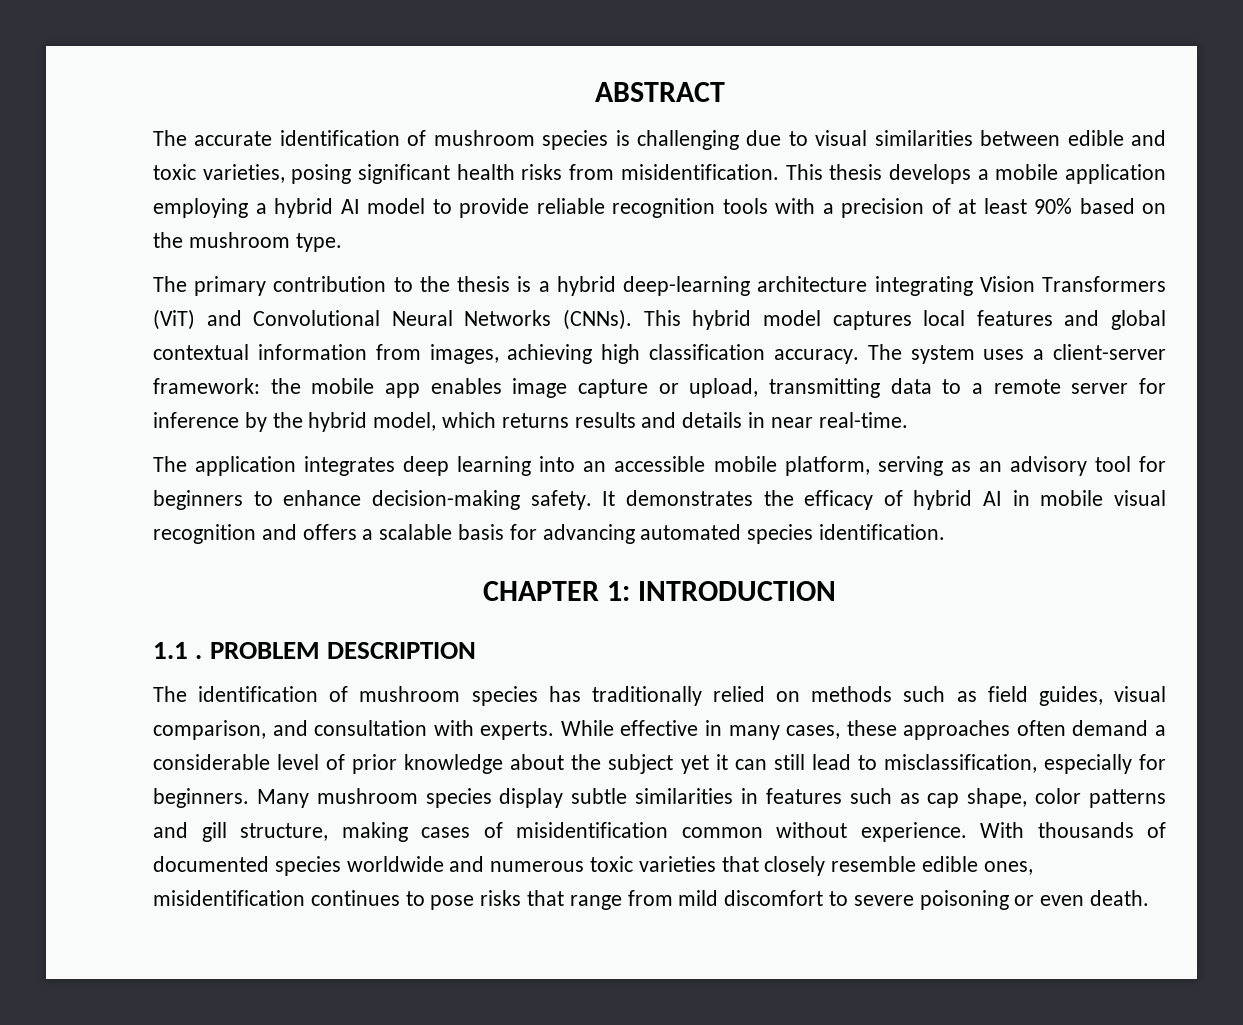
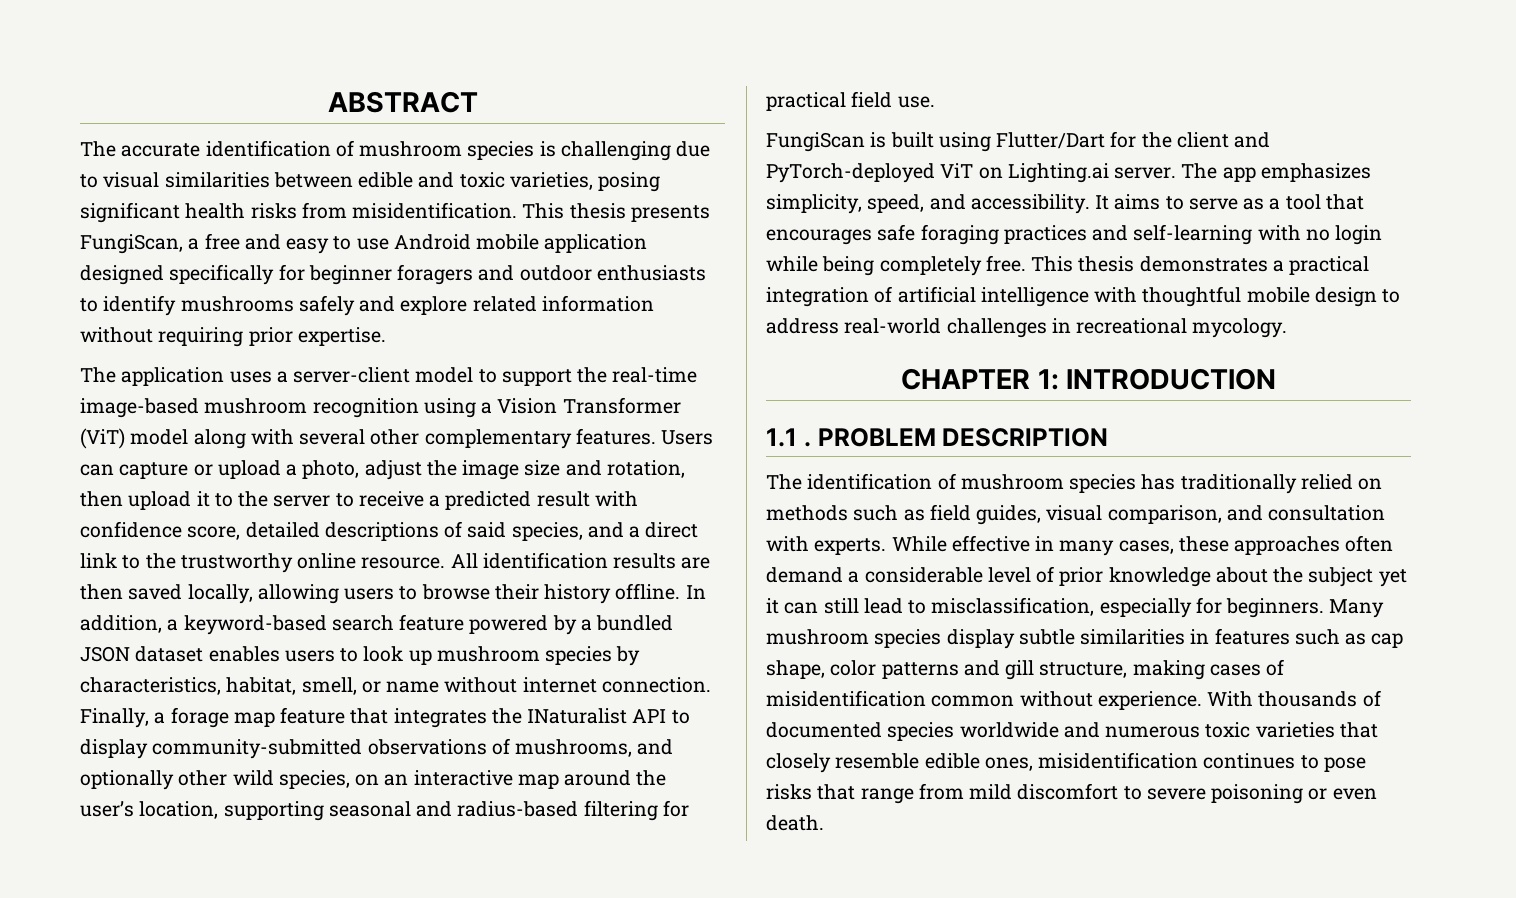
[888,164,1167,184] [153,198,1166,218] [153,232,342,252] [153,276,1167,296] [153,309,1167,330] [153,344,1166,364] [153,378,1166,398] [153,412,908,432] [153,456,1167,476] [153,490,1166,510] [153,524,946,544] develops a mobile application employing a hybrid AI model to provide reliable recognition tools with a precision of at least 90% based on the mushroom type. // The primary contribution to the thesis is a hybrid deep-learning architecture integrating Vision Transformers (ViT) and Convolutional Neural Networks (CNNs). This hybrid model captures local features and global contextual information from images, achieving high classification accuracy. The system uses a client-server framework: the mobile app enables image capture or upload, transmitting data to a remote server for inference by the hybrid model, which returns results and details in near real-time. // The application integrates deep learning into an accessible mobile platform, serving as an advisory tool for beginners to enhance decision-making safety. It demonstrates the efficacy of hybrid AI in mobile visual recognition and offers a scalable basis for advancing automated species identification. -> [630,205,710,222] [80,233,648,254] [80,264,706,285] [80,295,654,316] [80,327,386,347] [80,367,698,386] [80,397,681,418] [80,428,714,449] [80,460,685,480] [80,491,638,510] [80,521,699,541] [80,552,711,573] [80,583,706,604] [80,614,674,635] [80,646,641,666] [80,677,711,695] [80,707,690,728] [80,738,674,759] [80,770,667,790] [80,800,689,821] [766,91,935,111] [766,131,1271,152] [766,163,1371,183] [766,194,1364,214] [766,224,1383,245] [766,255,1370,276] [766,286,1401,307] [766,318,1288,338] presents FungiScan, a free and easy to use Android mobile application designed specifically for beginner foragers and outdoor enthusiasts to identify mushrooms safely and explore related information without requiring prior expertise. // The application uses a server-client model to support the real-time image-based mushroom recognition using a Vision Transformer (ViT) model along with several other complementary features. Users can capture or upload a photo, adjust the image size and rotation, then upload it to the server to receive a predicted result with confidence score, detailed descriptions of said species, and a direct link to the trustworthy online resource. All identification results are then saved locally, allowing users to browse their history offline. In addition, a keyword-based search feature powered by a bundled JSON dataset enables users to look up mushroom species by characteristics, habitat, smell, or name without internet connection. Finally, a forage map feature that integrates the INaturalist API to display community-submitted observations of mushrooms, and optionally other wild species, on an interactive map around the user’s location, supporting seasonal and radius-based filtering for practical field use. // FungiScan is built using Flutter/Dart for the client and PyTorch-deployed ViT on Lighting.ai server. The app emphasizes simplicity, speed, and accessibility. It aims to serve as a tool that encourages safe foraging practices and self-learning with no login while being completely free. This thesis demonstrates a practical integration of artificial intelligence with thoughtful mobile design to address real-world challenges in recreational mycology.

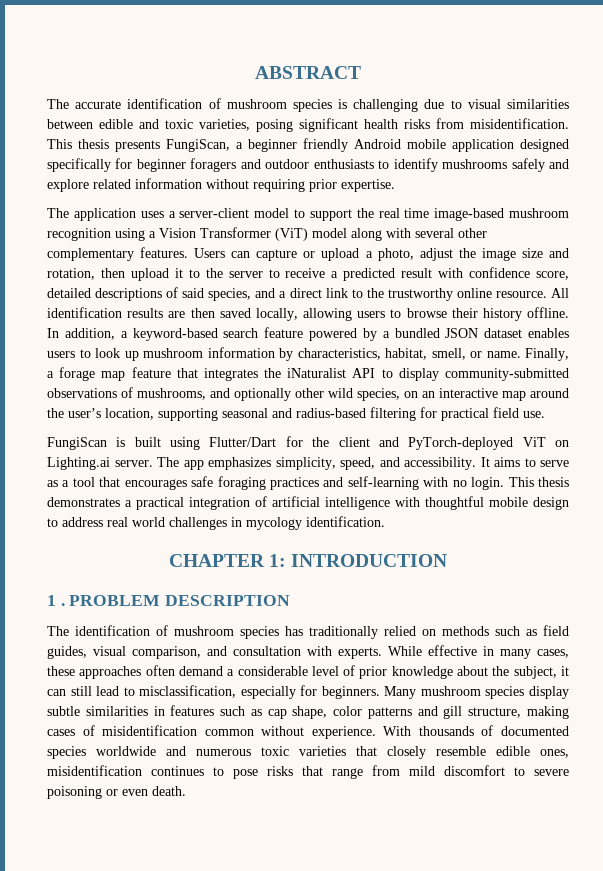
[204,233,389,254] free and easy to use -> [248,138,348,152] beginner friendly
[612,367,698,383] real-time -> [378,208,430,218] real time
[545,646,613,665] species -> [207,347,275,358] information
[386,677,711,693] name without internet connection. -> [486,351,521,358] name.
[527,708,628,724] INaturalist -> [287,368,347,378] iNaturalist
[1335,225,1383,245] [766,255,1026,276] login while being completely free. -> [471,477,505,490] login.
[844,318,1288,338] real-world challenges in recreational mycology. -> [107,516,385,530] real world challenges in mycology identification.
[766,428,797,447] 1.1 -> [47,595,56,606] 1
[1308,567,1407,587] subject yet -> [513,666,557,679] subject,

